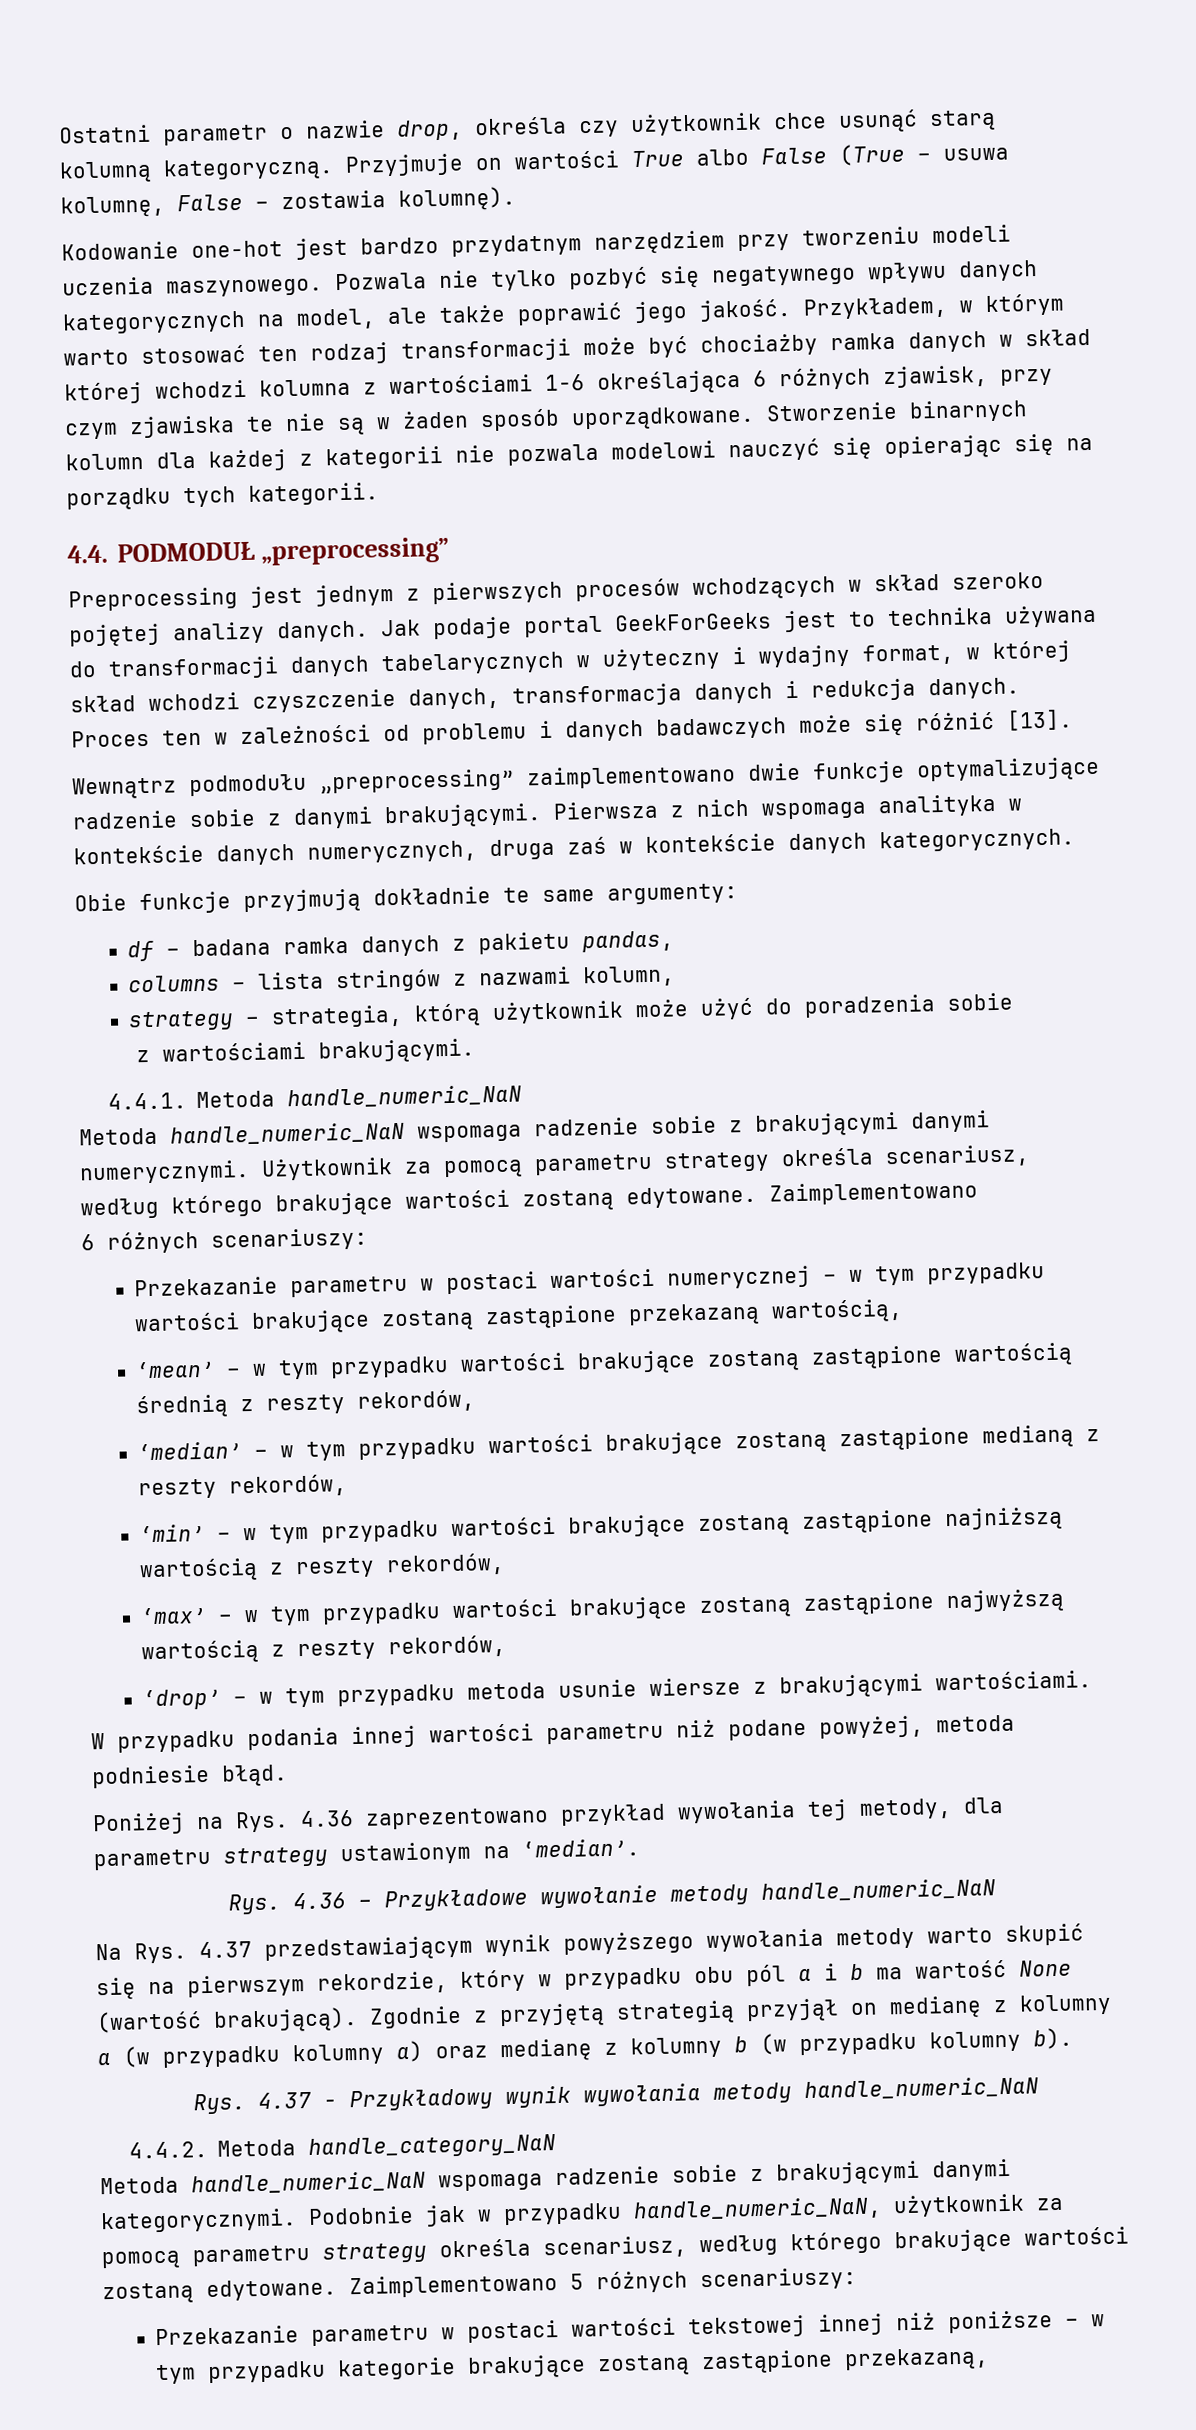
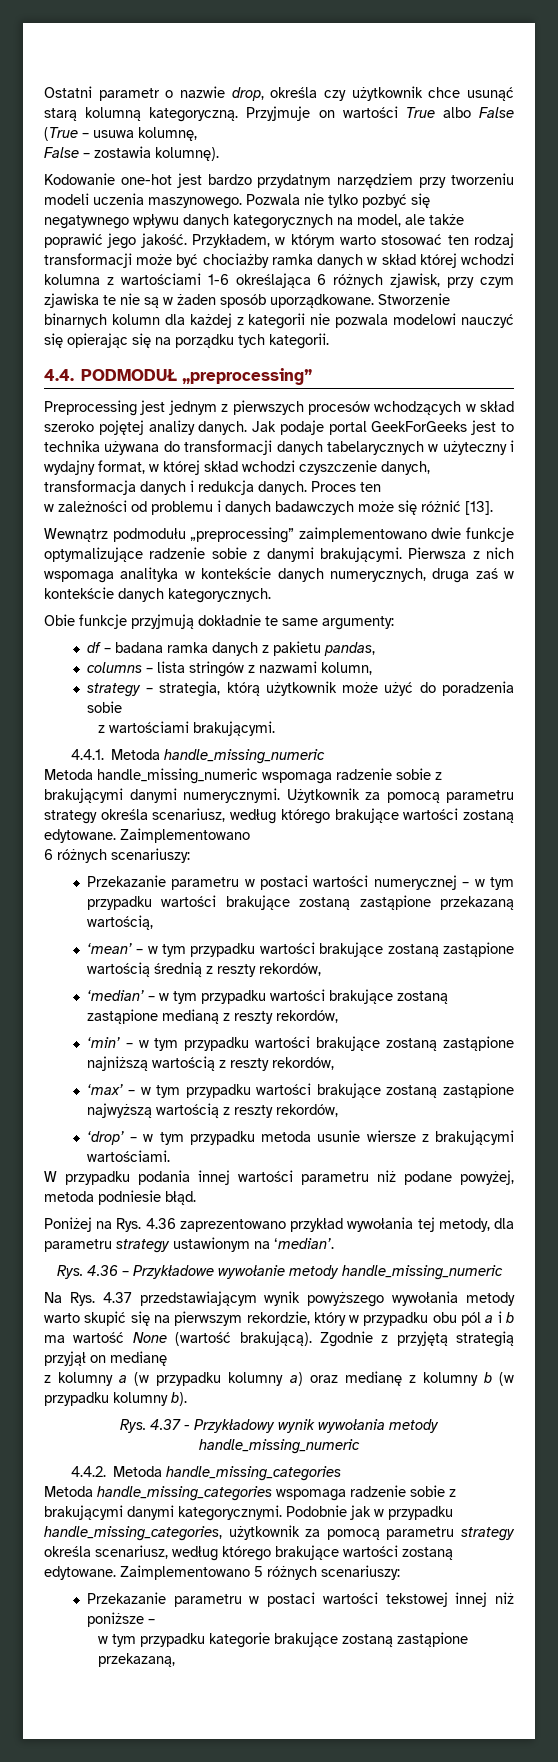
(165, 207) none -> (197, 134) //
(202, 737) none -> (381, 487) //
[286,1084,522,1109] [79,1121,405,1146] handle_numeric_NaN // Metoda handle_numeric_NaN -> [164,749,326,764] [44,768,258,784] handle_missing_numeric // Metoda handle_missing_numeric
[760,1878,996,1902] handle_numeric_NaN -> [341,1265,503,1280] handle_missing_numeric
(982, 2007) none -> (167, 1358) //
[803,2076,1039,2101] handle_numeric_NaN -> [199,1439,360,1454] handle_missing_numeric
[307,2134,556,2160] [100,2170,426,2195] handle_category_NaN // Metoda handle_numeric_NaN -> [166,1466,342,1481] [44,1486,272,1501] handle_missing_categories // Metoda handle_missing_categories
[633,2196,882,2223] handle_numeric_NaN, -> [44,1526,222,1541] handle_missing_categories,
(1080, 2322) none -> (155, 1621) //

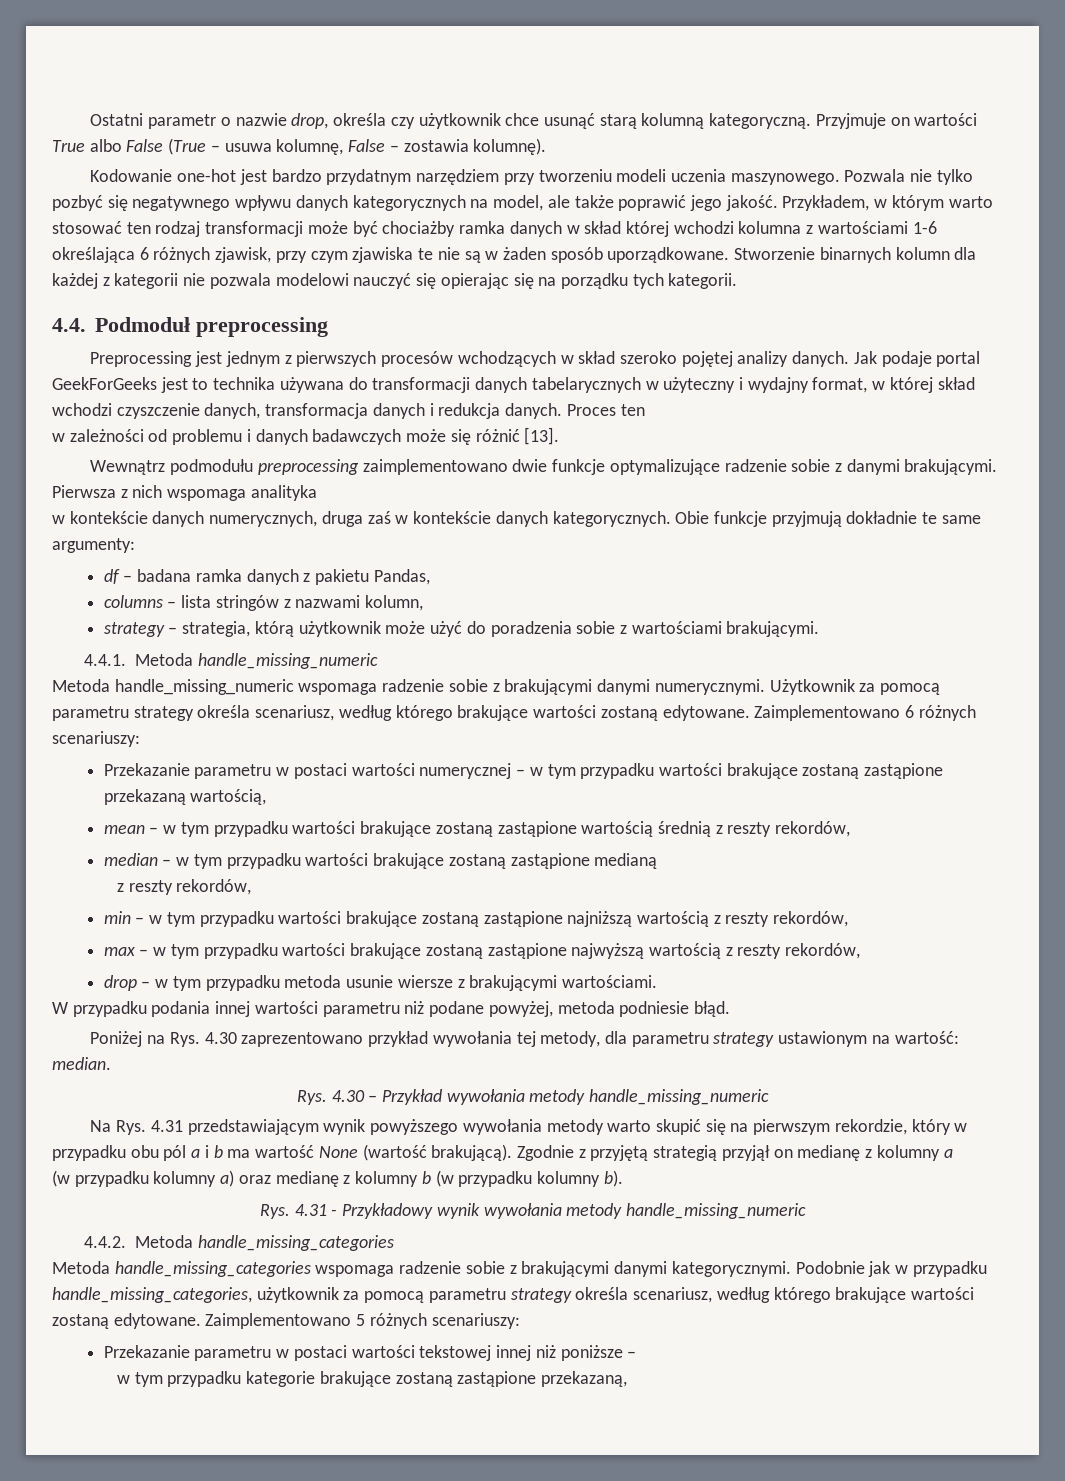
(197, 134) // -> (344, 147) none
[81,368,313,385] PODMODUŁ „preprocessing” -> [94,317,328,337] Podmoduł preprocessing
[190,527,295,543] „preprocessing” -> [257,459,359,475] preprocessing
(179, 574) none -> (317, 493) //
(271, 595) // -> (671, 519) none
[323,642,375,656] pandas, -> [373,569,430,585] Pandas,
(122, 707) // -> (616, 627) none
(250, 835) // -> (901, 713) none
[86,943,132,954] ‘mean’ -> [103,825,145,834] mean
[86,990,144,1001] ‘median’ -> [103,853,158,866] median
[222,1010,338,1024] [86,1037,120,1048] z reszty rekordów, // ‘min’ -> [116,879,252,895] [103,911,131,924] // z reszty rekordów, // min
[86,1084,123,1095] ‘max’ -> [103,947,135,956] max
[86,1131,124,1145] ‘drop’ -> [103,975,137,991] drop
[145,1218,176,1229] 4.36 -> [204,1032,237,1044] 4.30
[274,1238,334,1249] [56,1265,285,1279] ‘median’. // Rys. 4.36 – Przykładowe wywołanie -> [894,1031,959,1044] [52,1057,111,1070] [296,1089,525,1105] wartość: median. // Rys. 4.30 – Przykład wywołania
[102,1292,132,1303] 4.37 -> [150,1120,183,1132] 4.31
(167, 1358) // -> (861, 1153) none
(128, 1379) none -> (953, 1153) //
[150,1419,181,1430] 4.37 -> [294,1204,327,1216] 4.31

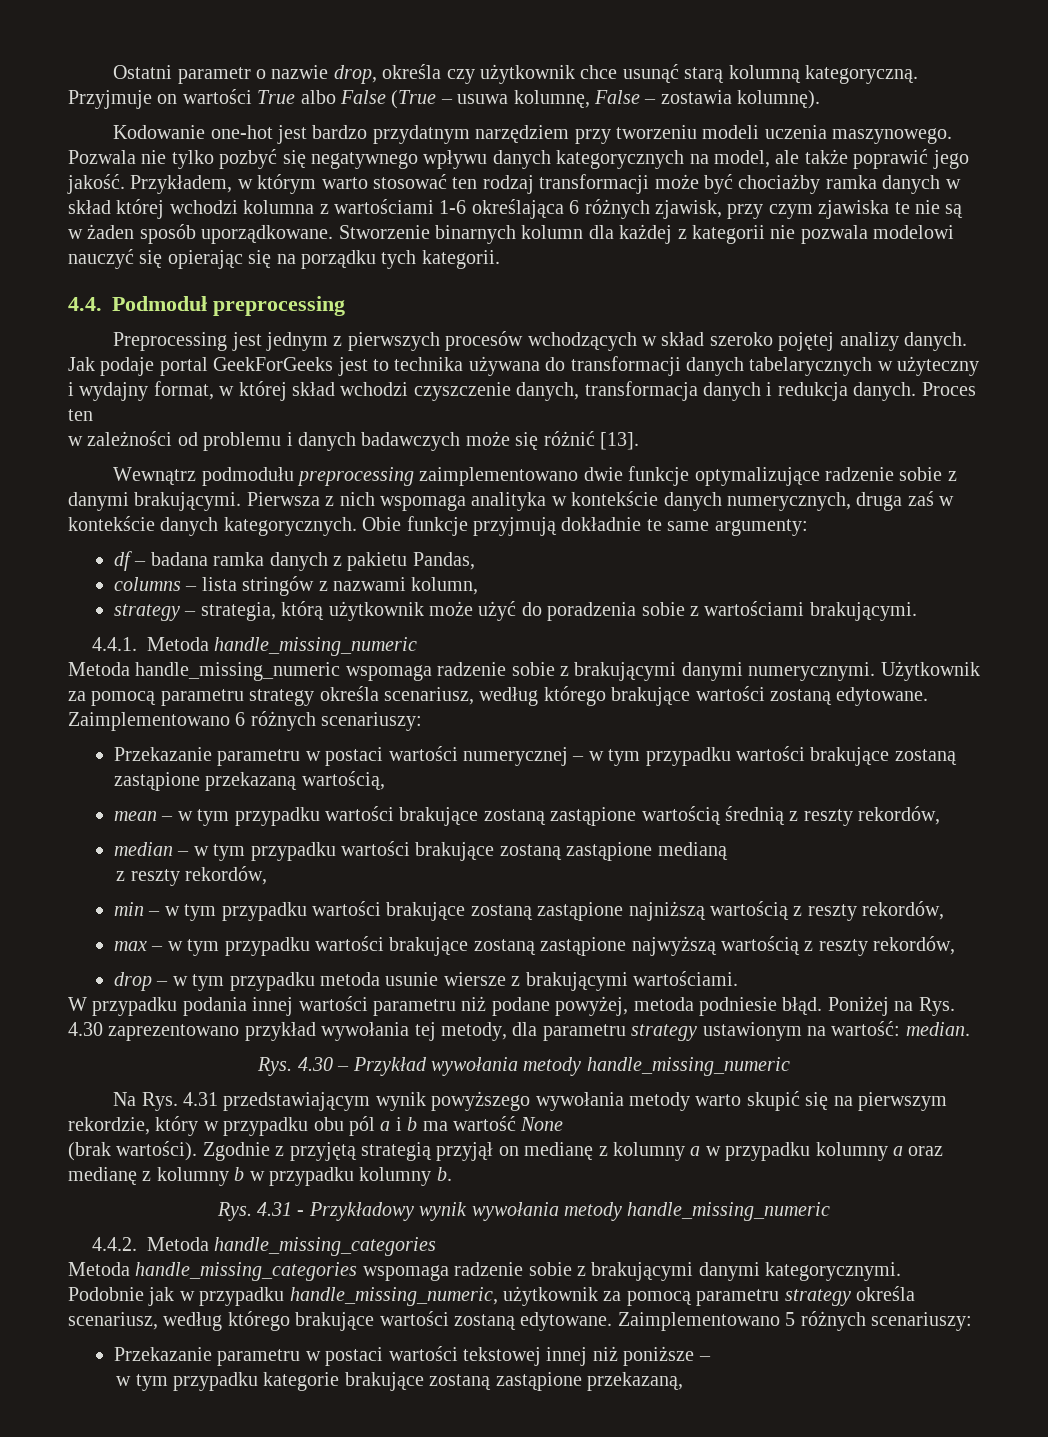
(317, 493) // -> (547, 501) none
(730, 1009) // -> (823, 1006) none
[362,1144,513,1161] (wartość brakującą). -> [68,1141,198,1161] // (brak wartości).
[52,1170,235,1187] // (w przypadku kolumny a) -> [705,1142,903,1161] w przypadku kolumny a
[435,1170,623,1187] (w przypadku kolumny b). -> [249,1167,452,1186] w przypadku kolumny b.
[52,1287,252,1303] handle_missing_categories, -> [289,1287,498,1306] handle_missing_numeric,

